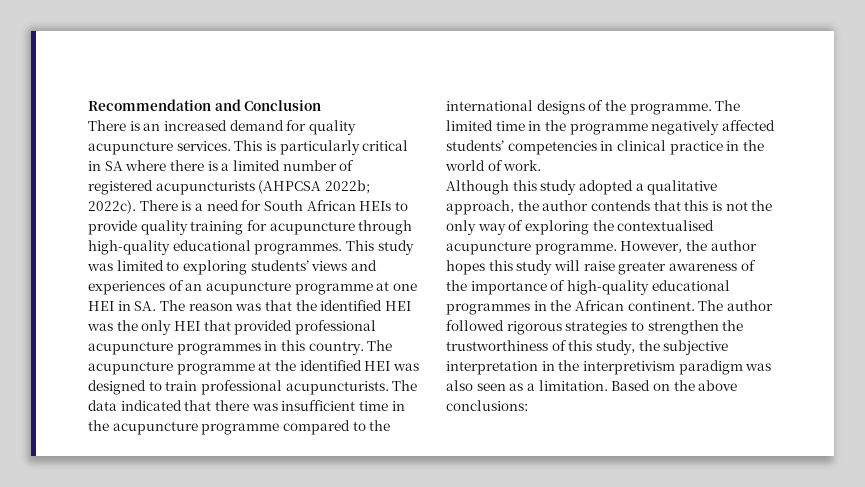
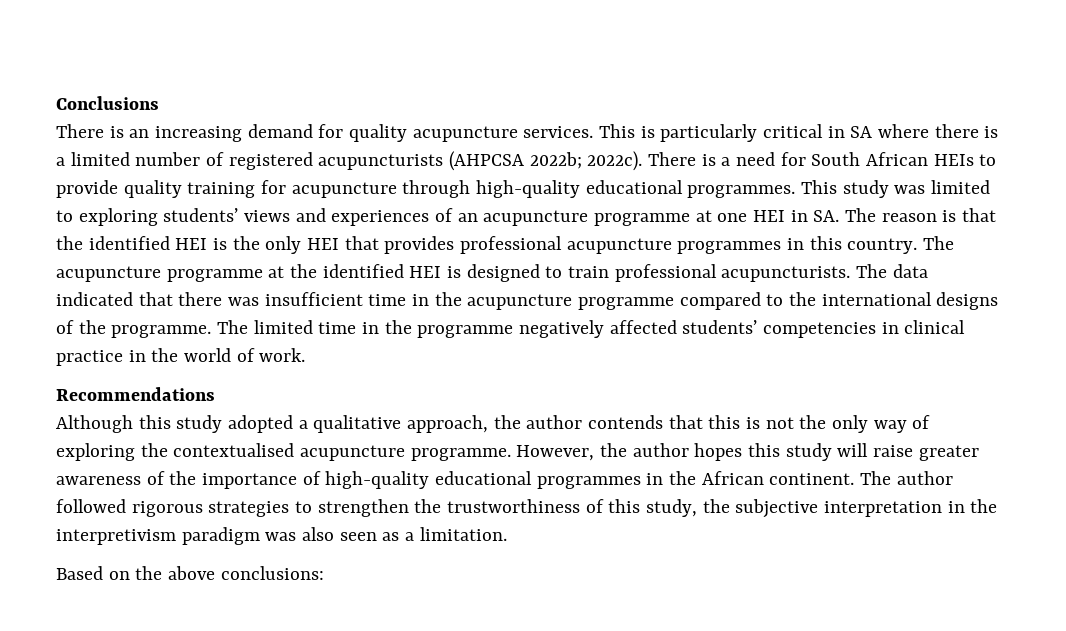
[88,99,322,111] Recommendation and Conclusion -> [56,96,159,110] Conclusions
[163,120,227,131] increased -> [155,126,243,142] increasing
[235,303,262,311] was -> [942,210,957,222] is
[87,323,113,331] was -> [213,238,228,250] is
[234,320,293,335] provided -> [384,236,455,254] provides
[392,363,419,371] was -> [447,266,462,278] is
(542, 165) none -> [56,387,215,401] // Recommendations
(608, 385) none -> (507, 534) //

